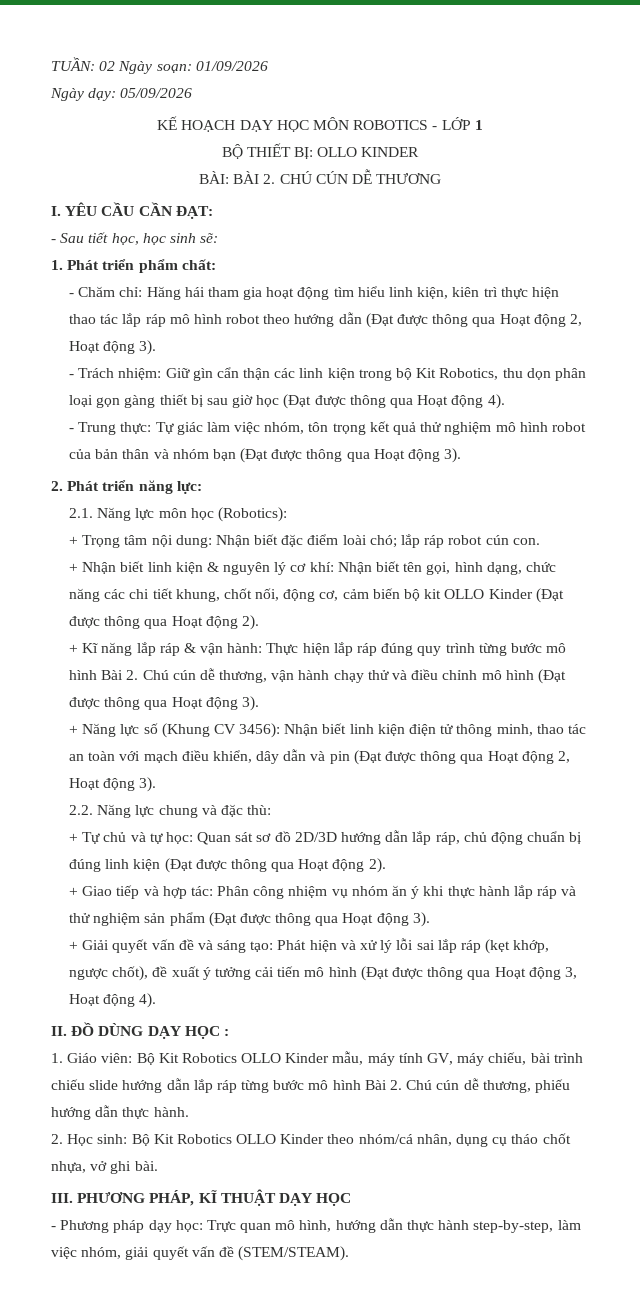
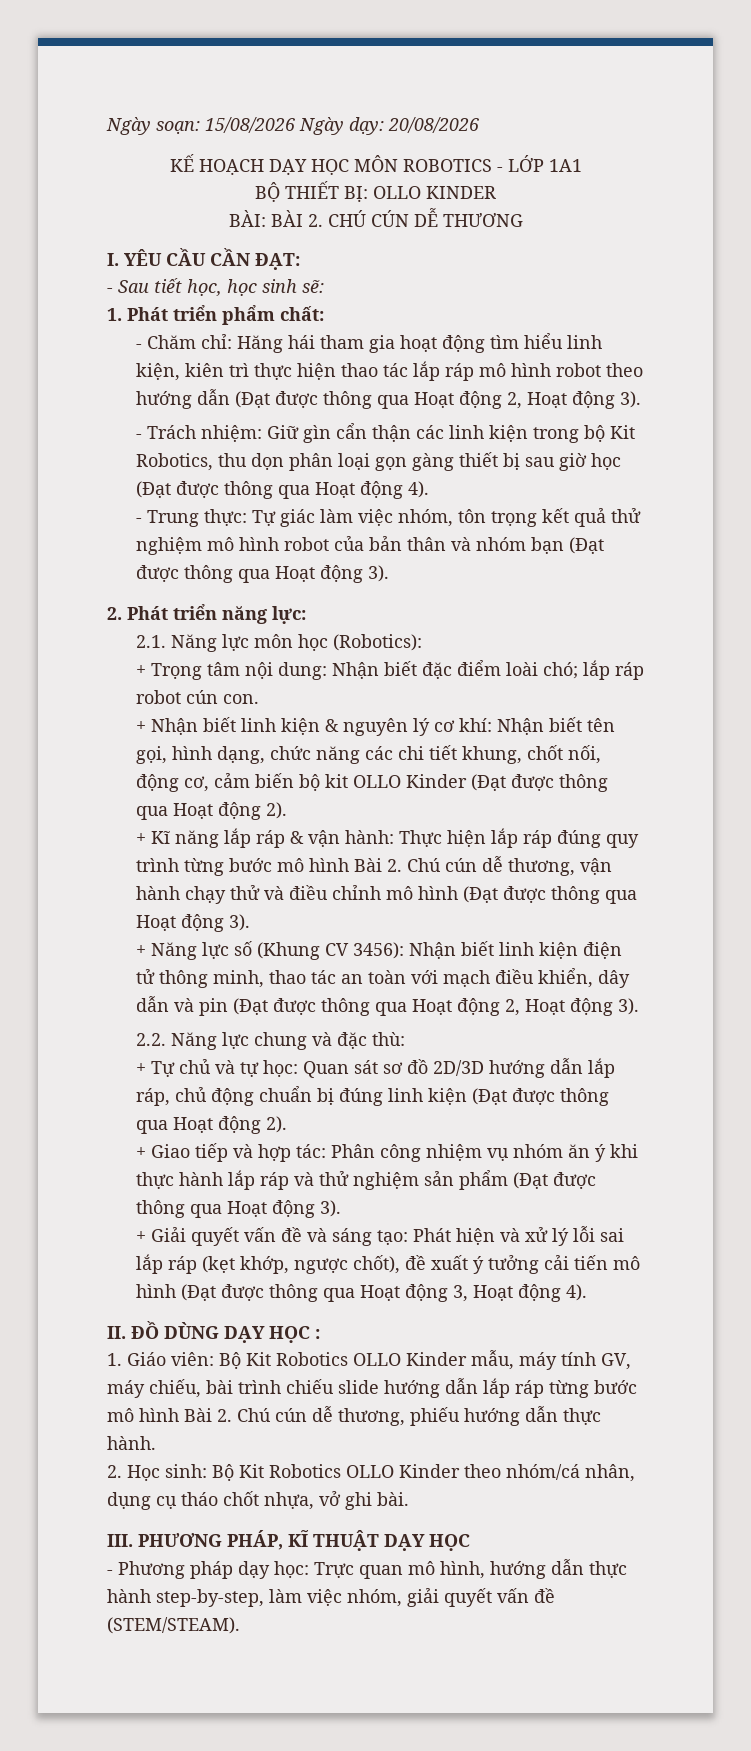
[51,57,116,71] TUẦN: 02 -> (106, 126) none
[195,61,268,71] 01/09/2026 // -> [205,117,295,133] 15/08/2026
[120,88,193,98] 05/09/2026 -> [388,117,479,133] 20/08/2026
[474,120,483,130] 1 -> [548,159,582,172] 1A1

